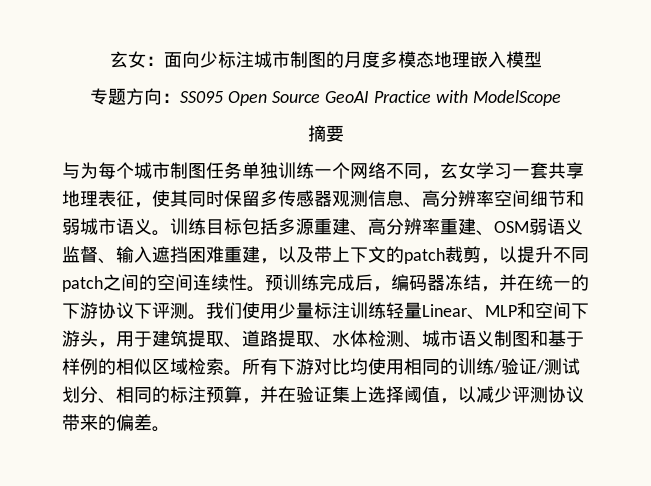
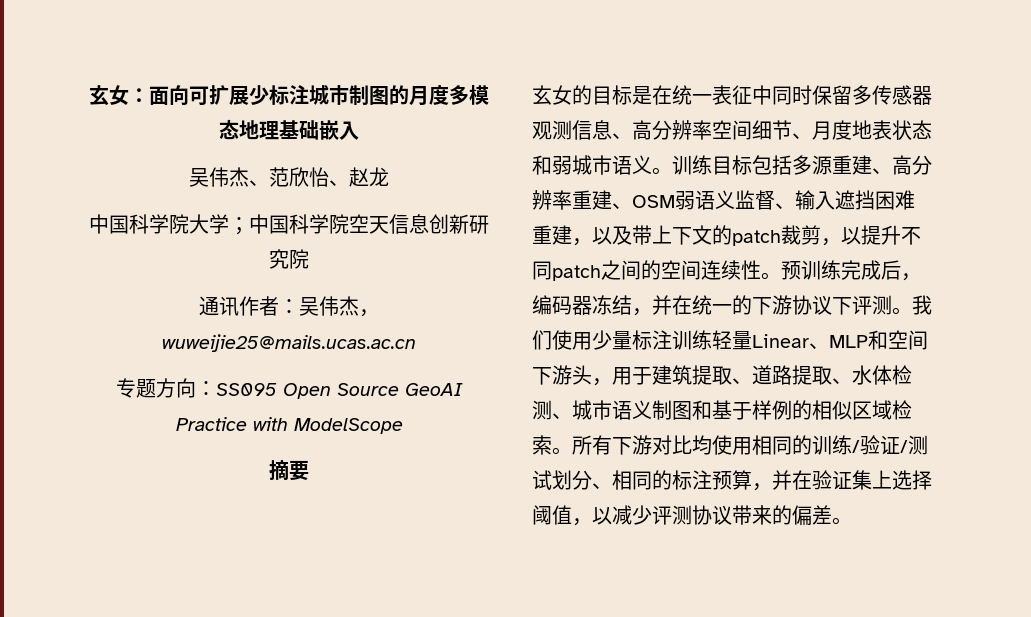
(200, 59) none -> [189,85,249,105] 可扩展
(470, 60) none -> [279,120,319,140] 基础
[505,51,542,68] 模型 -> [189,167,389,187] [89,214,489,235] [269,249,309,269] [199,296,379,317] [162,334,416,352] // 吴伟杰、范欣怡、赵龙 // 中国科学院大学；中国科学院空天信息创新研究院 // 通讯作者：吴伟杰，wuweijie25@mails.ucas.ac.cn
[62,162,584,180] [62,190,188,208] 与为每个城市制图任务单独训练一个网络不同，玄女学习一套共享地理表征，使其 -> [532,85,772,105] 玄女的目标是在统一表征中
(566, 198) none -> [792,120,932,140] 、月度地表状态

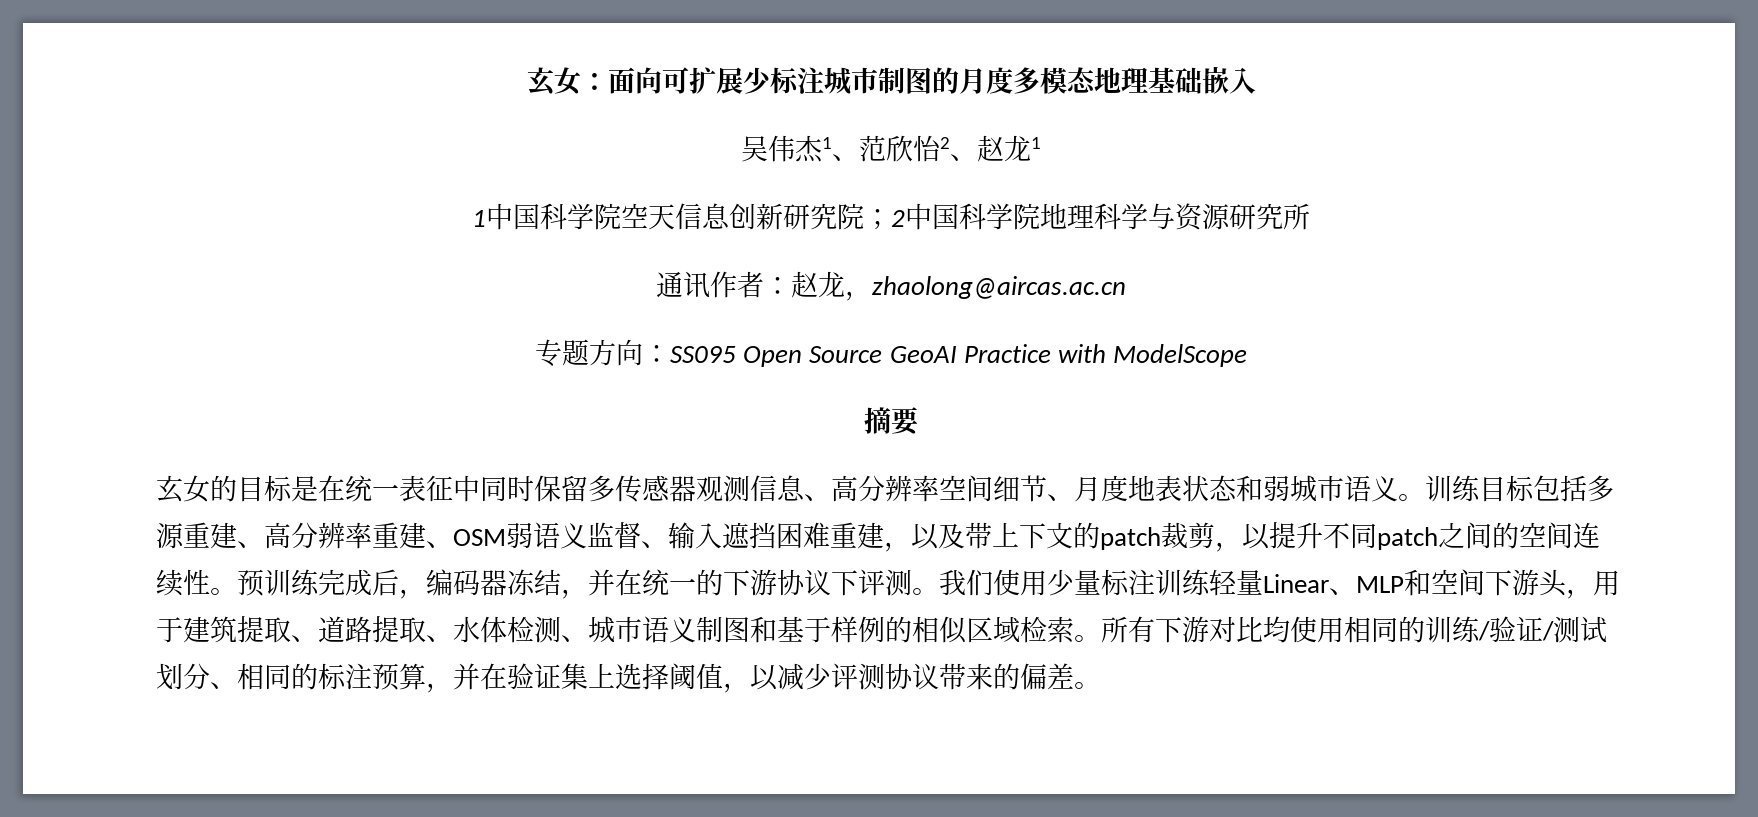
(249, 177) none -> [822,137,832,149] 1
(329, 177) none -> [940,137,950,149] 2
[89,214,249,235] // 中国科学院大学； -> [1031,137,1041,149] [472,210,486,227] 1 // 1
(309, 259) none -> [864,203,1310,231] ；2中国科学院地理科学与资源研究所
[299,296,379,317] [162,334,416,352] 吴伟杰，wuweijie25@mails.ucas.ac.cn -> [791,271,1126,301] 赵龙，zhaolong@aircas.ac.cn

